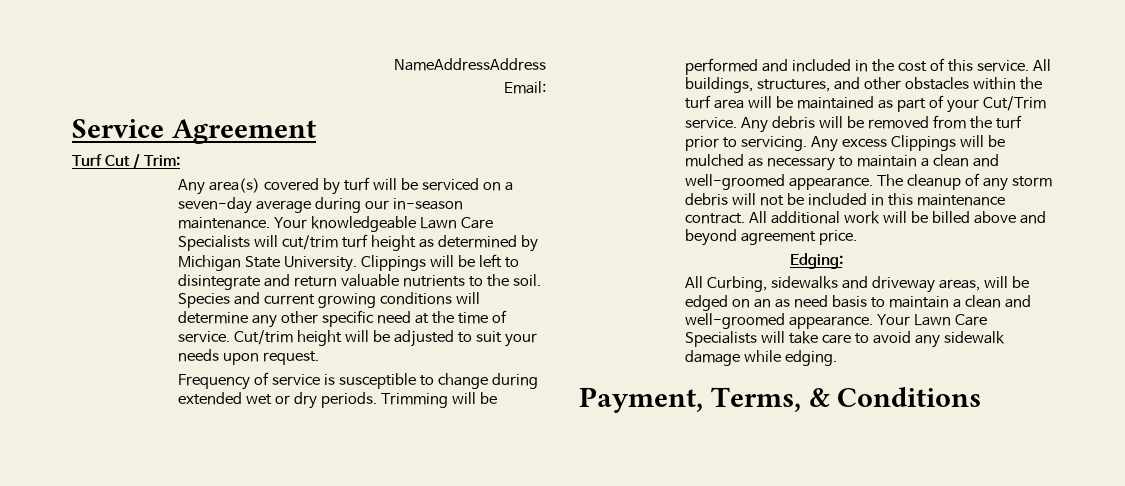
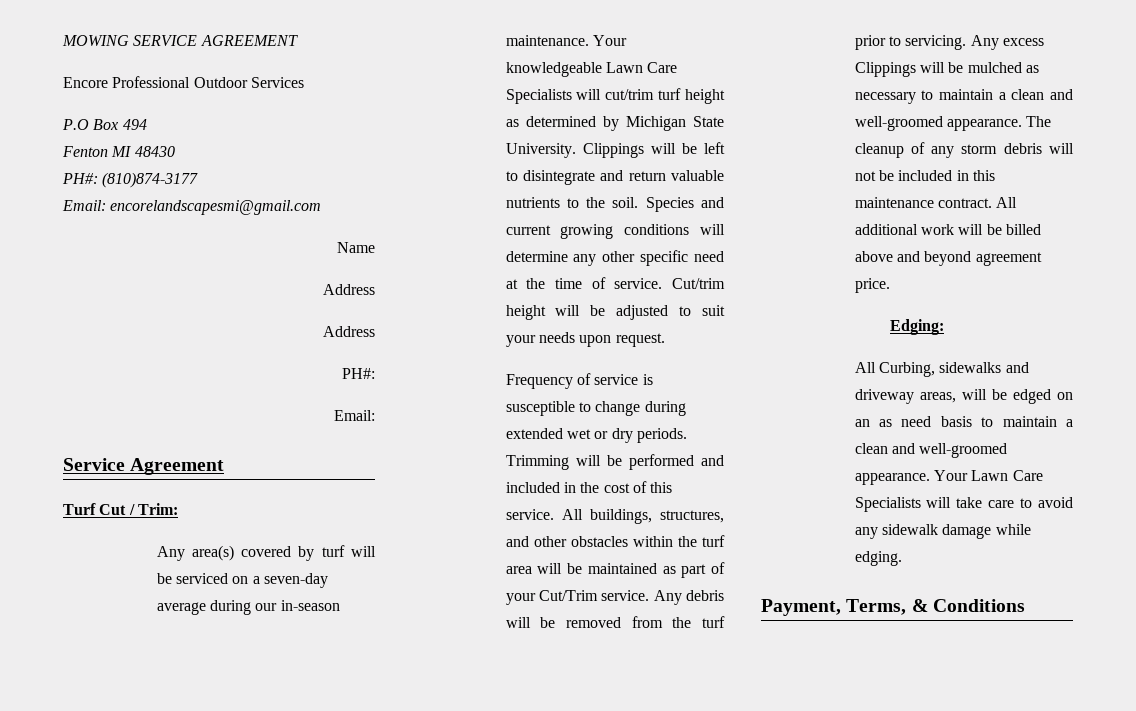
[394,58,546,71] NameAddressAddress -> [62,35,298,46] [63,76,304,88] [62,119,147,130] [62,146,175,157] [62,172,199,188] [62,200,322,215] [337,242,375,253] [323,284,375,295] [323,326,375,337] [342,368,375,379] MOWING SERVICE AGREEMENT // Encore Professional Outdoor Services // P.O Box 494 // Fenton MI 48430 // PH#: (810)874-3177 // Email: encorelandscapesmi@gmail.com // Name // Address // Address // PH#:

